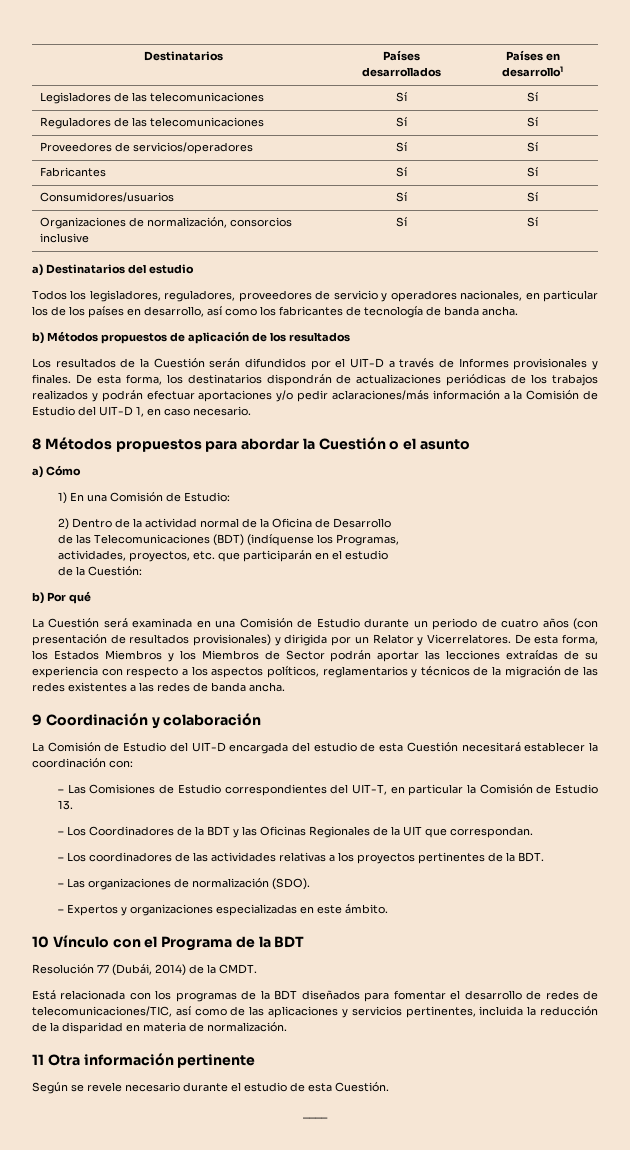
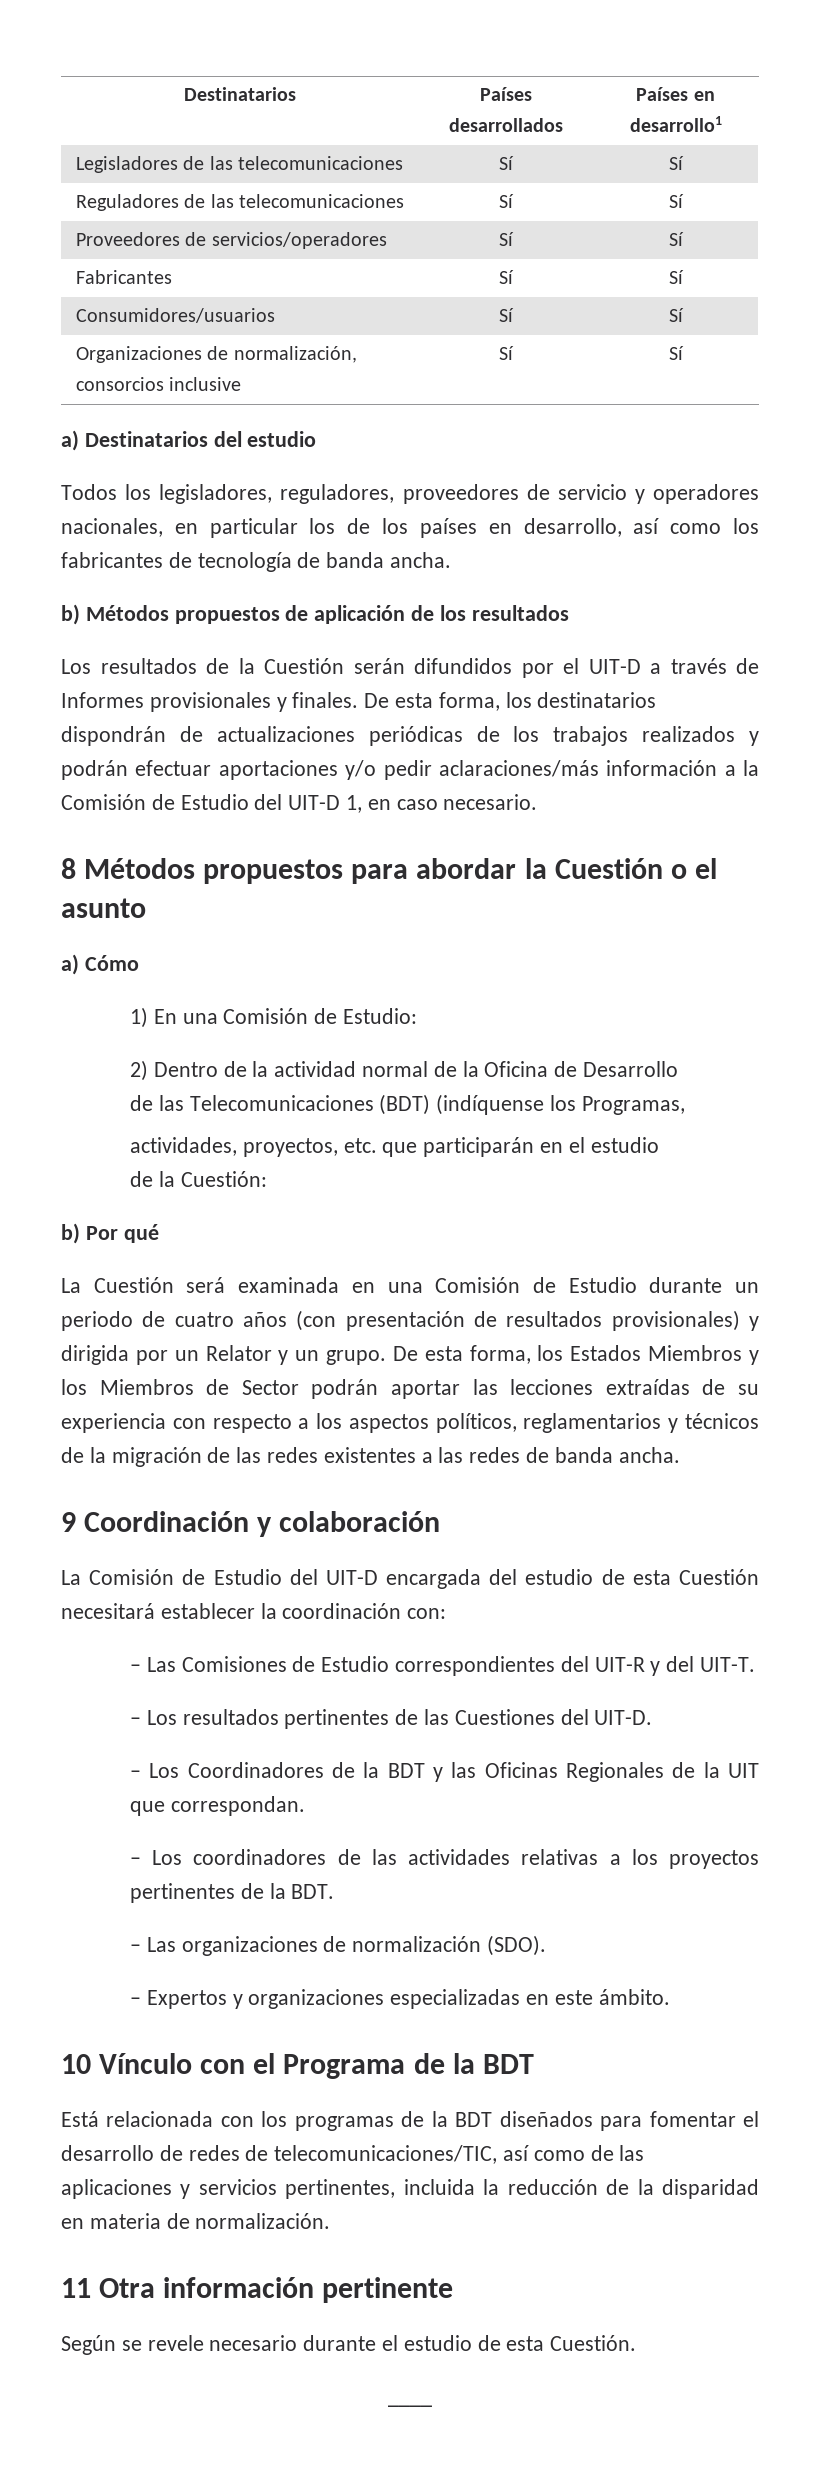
[426,634,511,644] Vicerrelatores. -> [295,1350,387,1365] un grupo.
[351,784,598,796] [58,800,74,810] UIT-T, en particular la Comisión de Estudio 13. -> [594,1656,756,1676] [129,1709,653,1729] UIT-R y del UIT-T. // – Los resultados pertinentes de las Cuestiones del UIT-D.
[32,964,257,976] // Resolución 77 (Dubái, 2014) de la CMDT. -> (534, 2064) none

